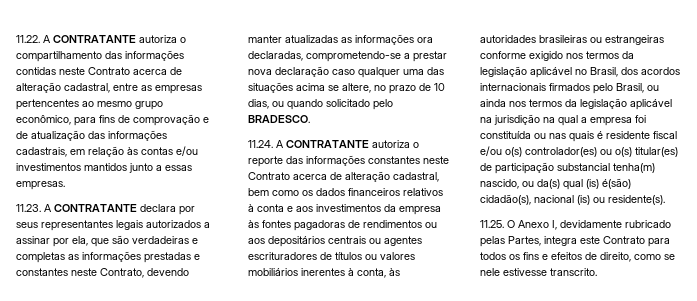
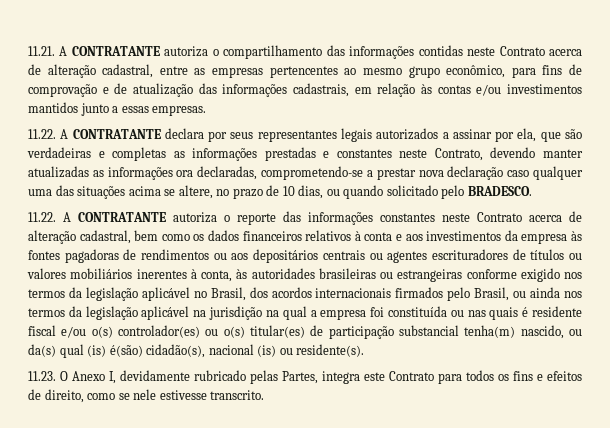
[16,35,40,43] 11.22. -> [28,46,55,56] 11.21.
[16,204,41,212] 11.23. -> [28,129,56,139] 11.22.
[248,140,273,148] 11.24. -> [28,212,56,222] 11.22.
[480,220,504,228] 11.25. -> [28,371,56,381] 11.23.

